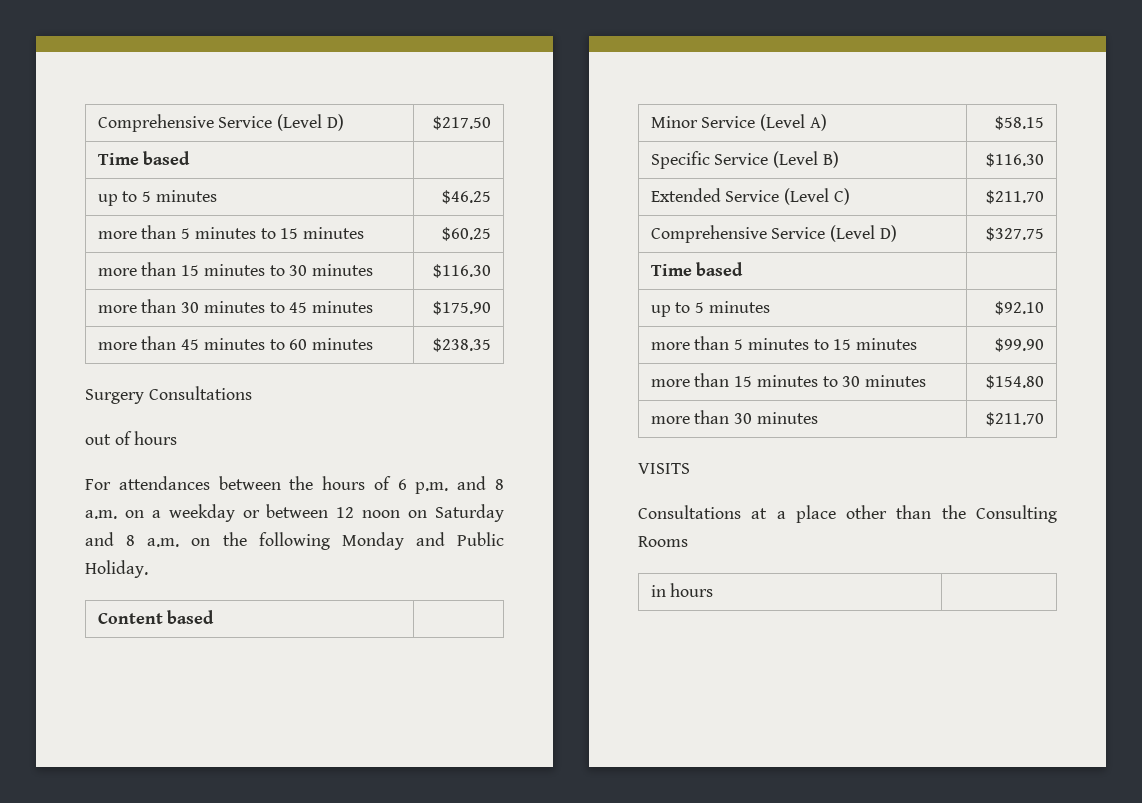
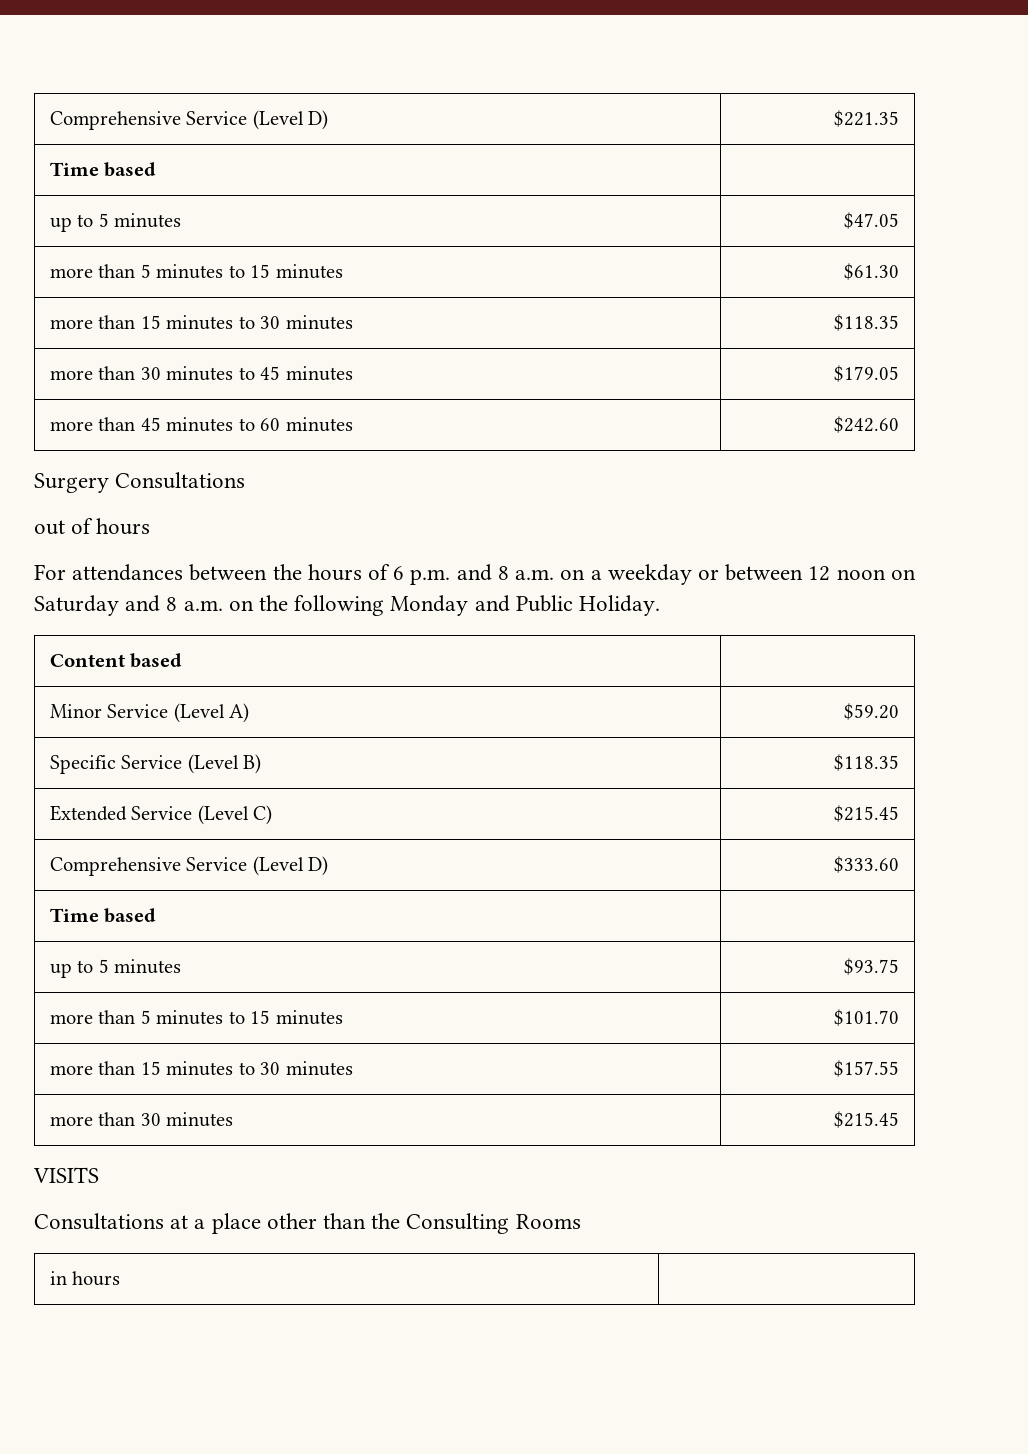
[97,114,344,132] [433,116,492,130] [97,151,191,165] [97,190,217,206] [442,190,492,204] [97,225,365,239] [442,227,492,241] [97,262,374,276] [433,264,492,278] Comprehensive Service (Level D) | $217.50 // Time based | // up to 5 minutes | $46.25 // more than 5 minutes to 15 minutes | $60.25 // more than 15 minutes to 30 minutes | $116.30 -> [49,110,329,130] [834,110,900,127] [49,162,157,177] [49,213,182,232] [844,212,900,229] [49,264,343,279] [844,263,900,280] [49,315,353,330] [834,314,900,331] Comprehensive Service (Level D) | $221.35 // Time based | // up to 5 minutes | $47.05 // more than 5 minutes to 15 minutes | $61.30 // more than 15 minutes to 30 minutes | $118.35
[433,301,492,315] $175.90 -> [834,365,900,382] $179.05
[433,338,492,352] $238.35 -> [834,416,900,433] $242.60
[995,116,1045,130] $58.15 -> [844,703,900,720] $59.20
[986,153,1045,167] $116.30 -> [834,754,900,771] $118.35
[986,190,1045,204] [650,225,897,243] [986,227,1045,241] [650,262,744,276] [650,301,770,317] [995,301,1045,315] [650,336,918,350] [995,338,1045,352] [650,373,927,387] [986,375,1045,389] $211.70 // Comprehensive Service (Level D) | $327.75 // Time based | // up to 5 minutes | $92.10 // more than 5 minutes to 15 minutes | $99.90 // more than 15 minutes to 30 minutes | $154.80 -> [834,805,900,822] [49,856,329,876] [834,856,900,873] [49,908,157,923] [49,959,182,978] [844,958,900,975] [49,1010,343,1025] [834,1009,900,1026] [49,1061,353,1076] [834,1060,900,1077] $215.45 // Comprehensive Service (Level D) | $333.60 // Time based | // up to 5 minutes | $93.75 // more than 5 minutes to 15 minutes | $101.70 // more than 15 minutes to 30 minutes | $157.55
[986,412,1045,426] $211.70 -> [834,1111,900,1128] $215.45

